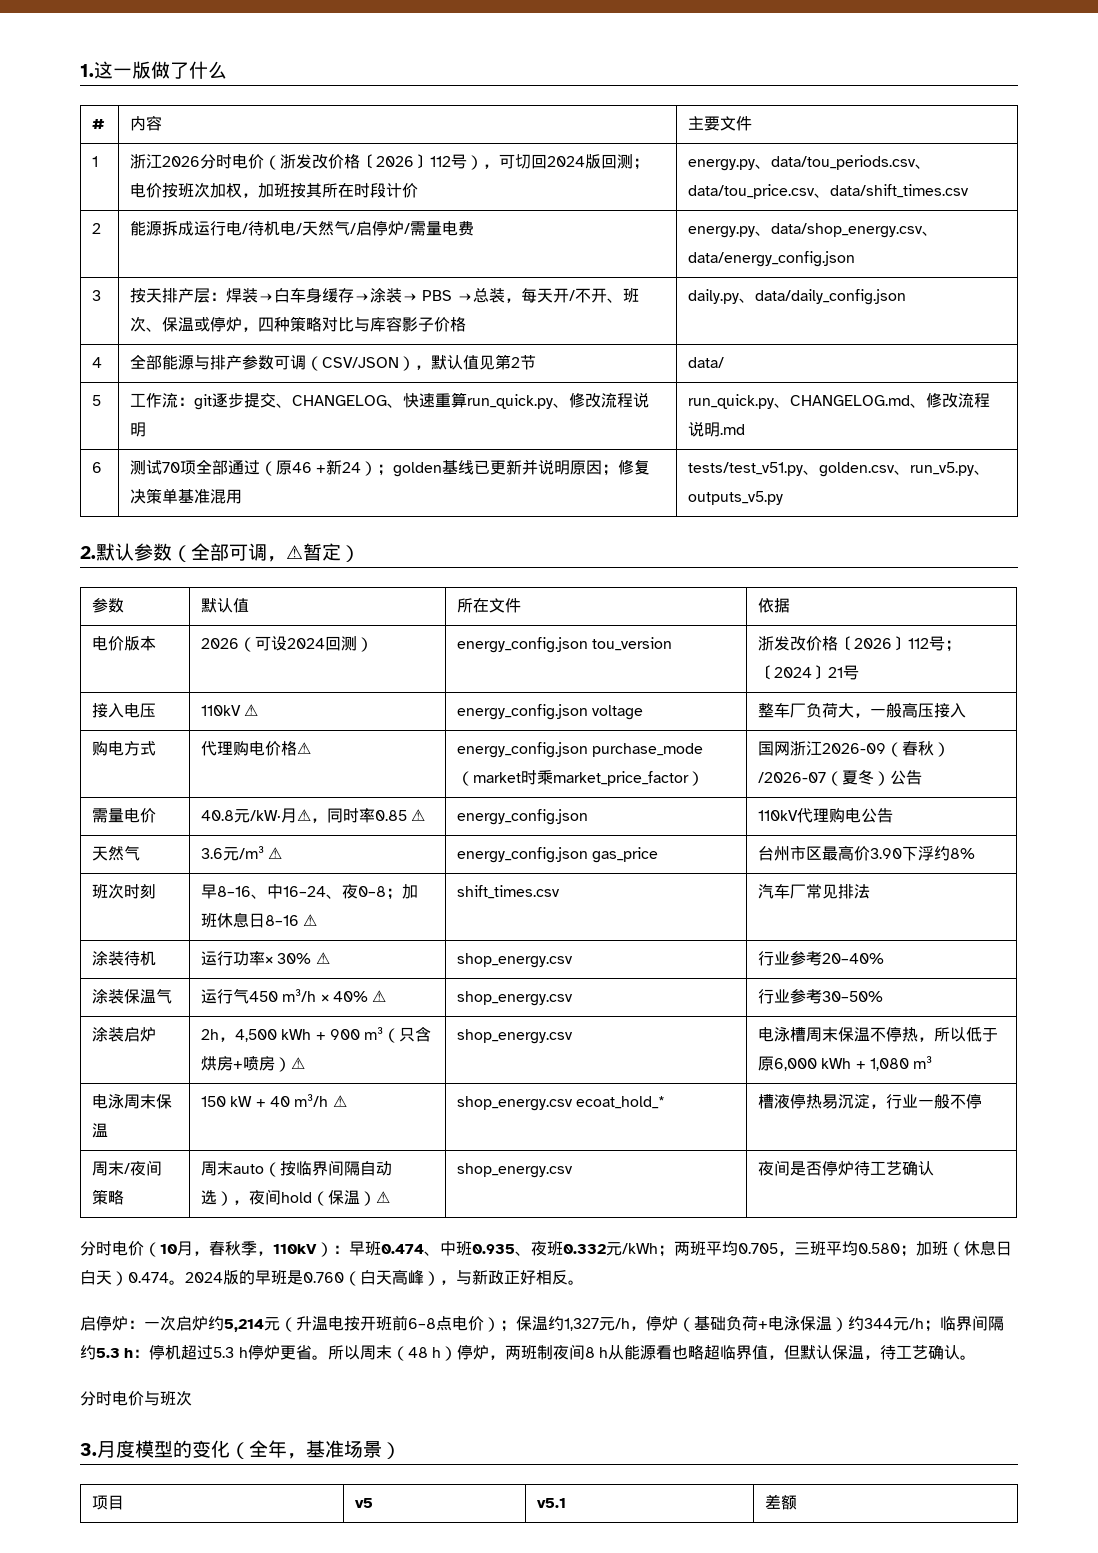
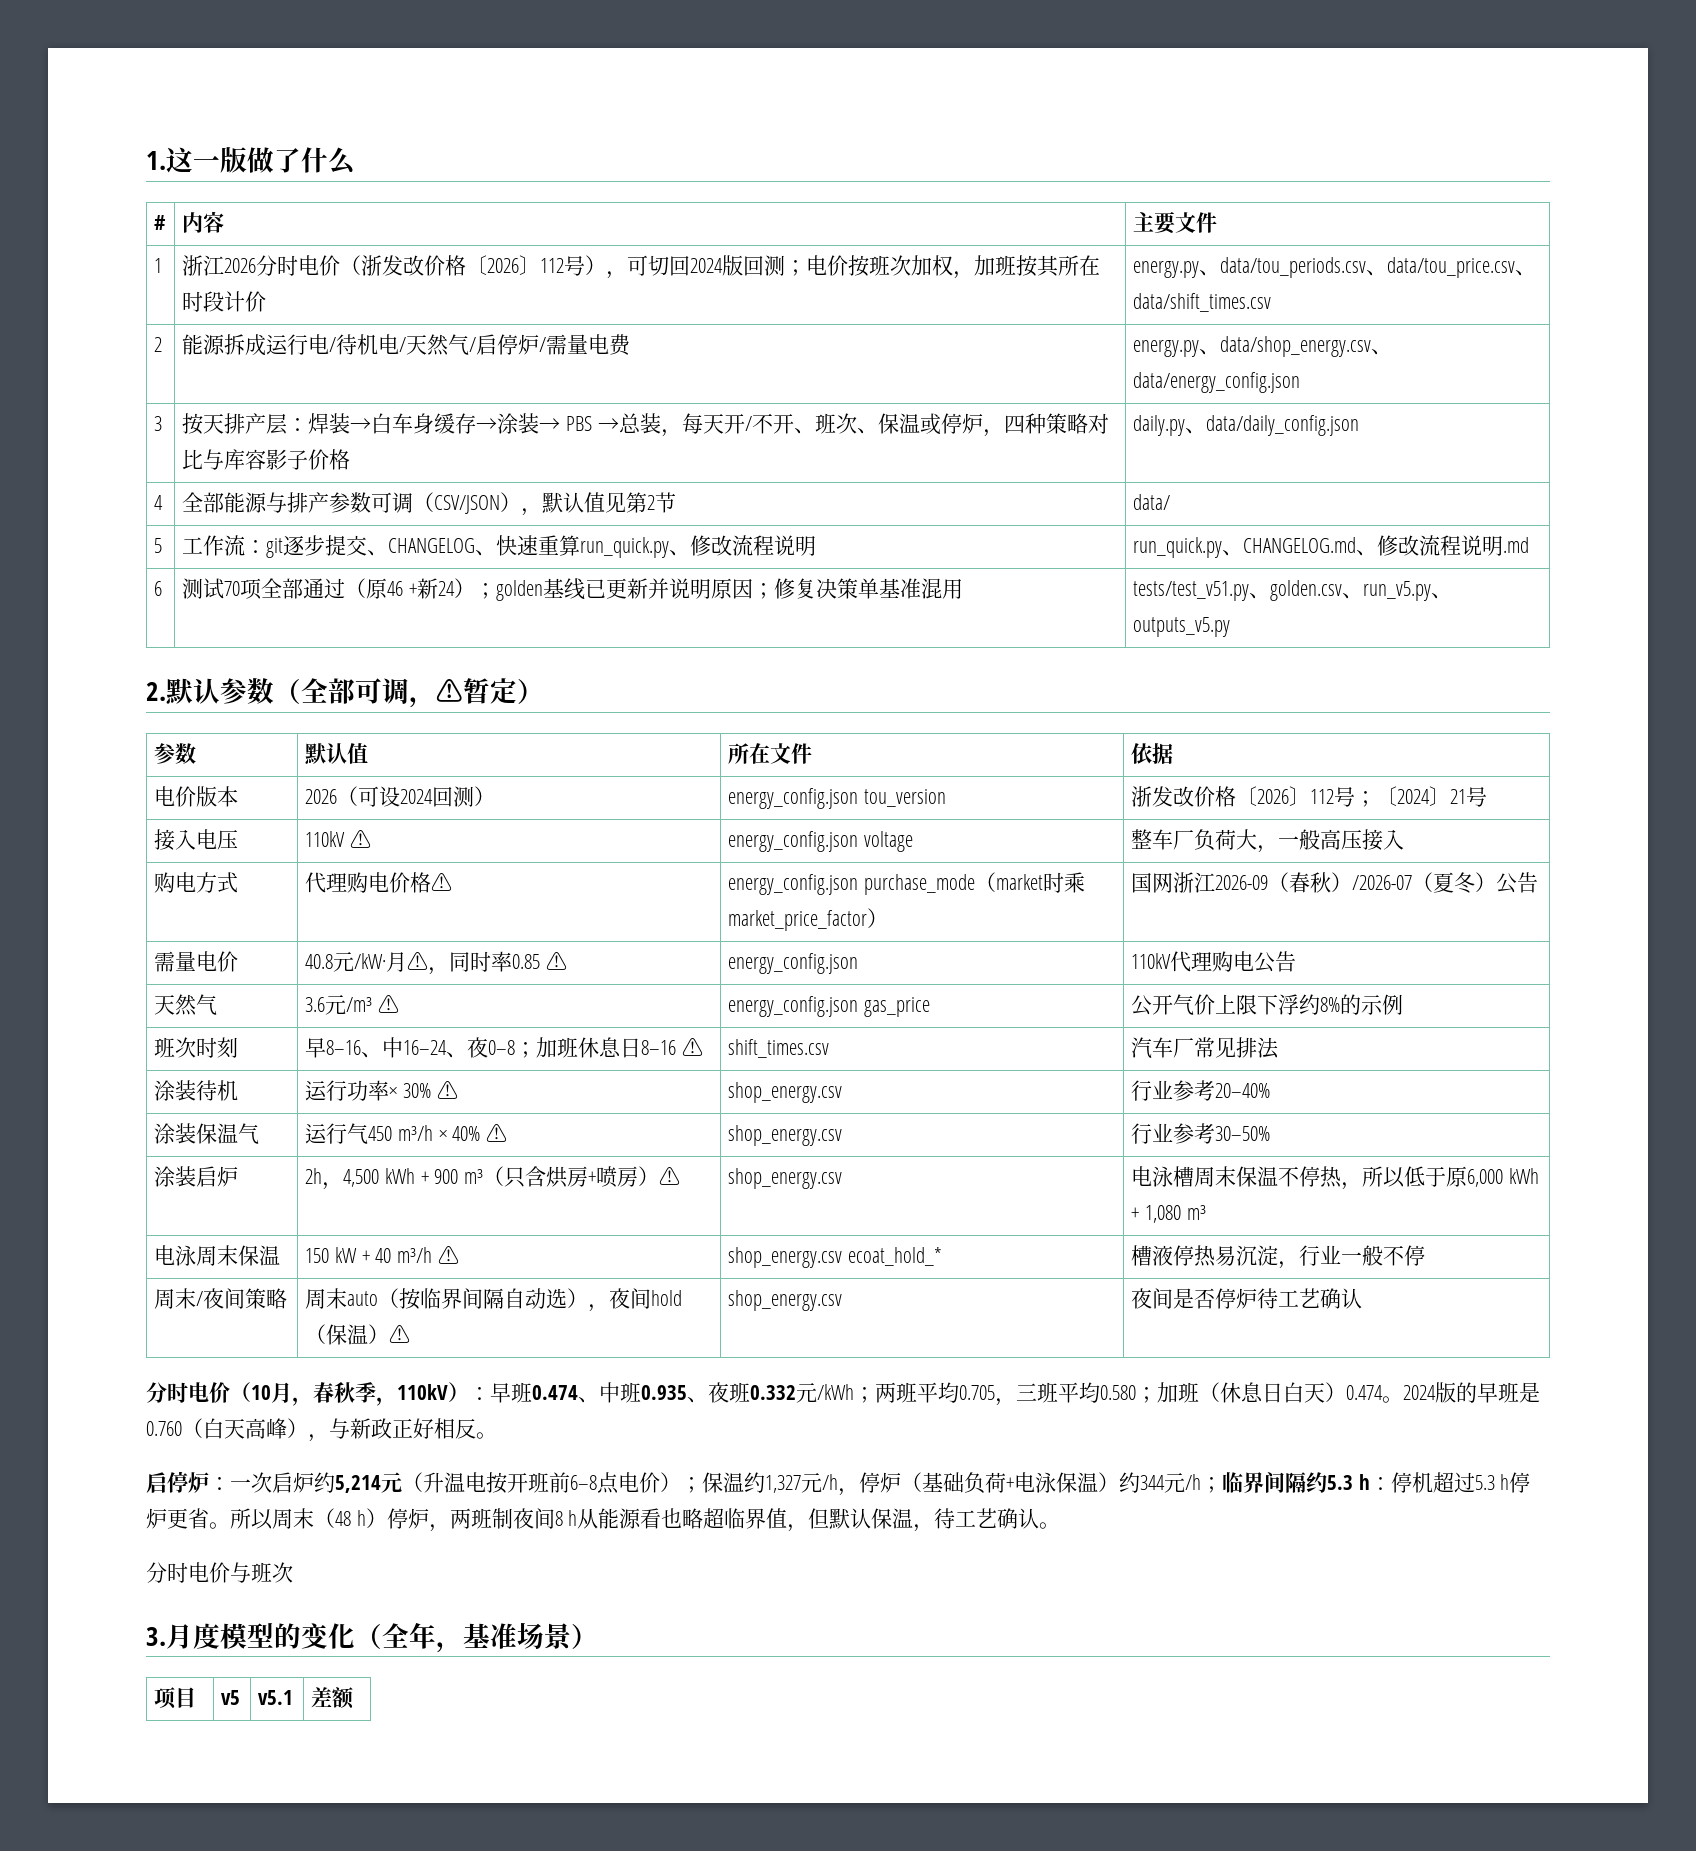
[758,845,903,861] 台州市区最高价3.90 -> [1131,994,1258,1016] 公开气价上限
(976, 853) none -> [1340,994,1404,1015] 的示例

